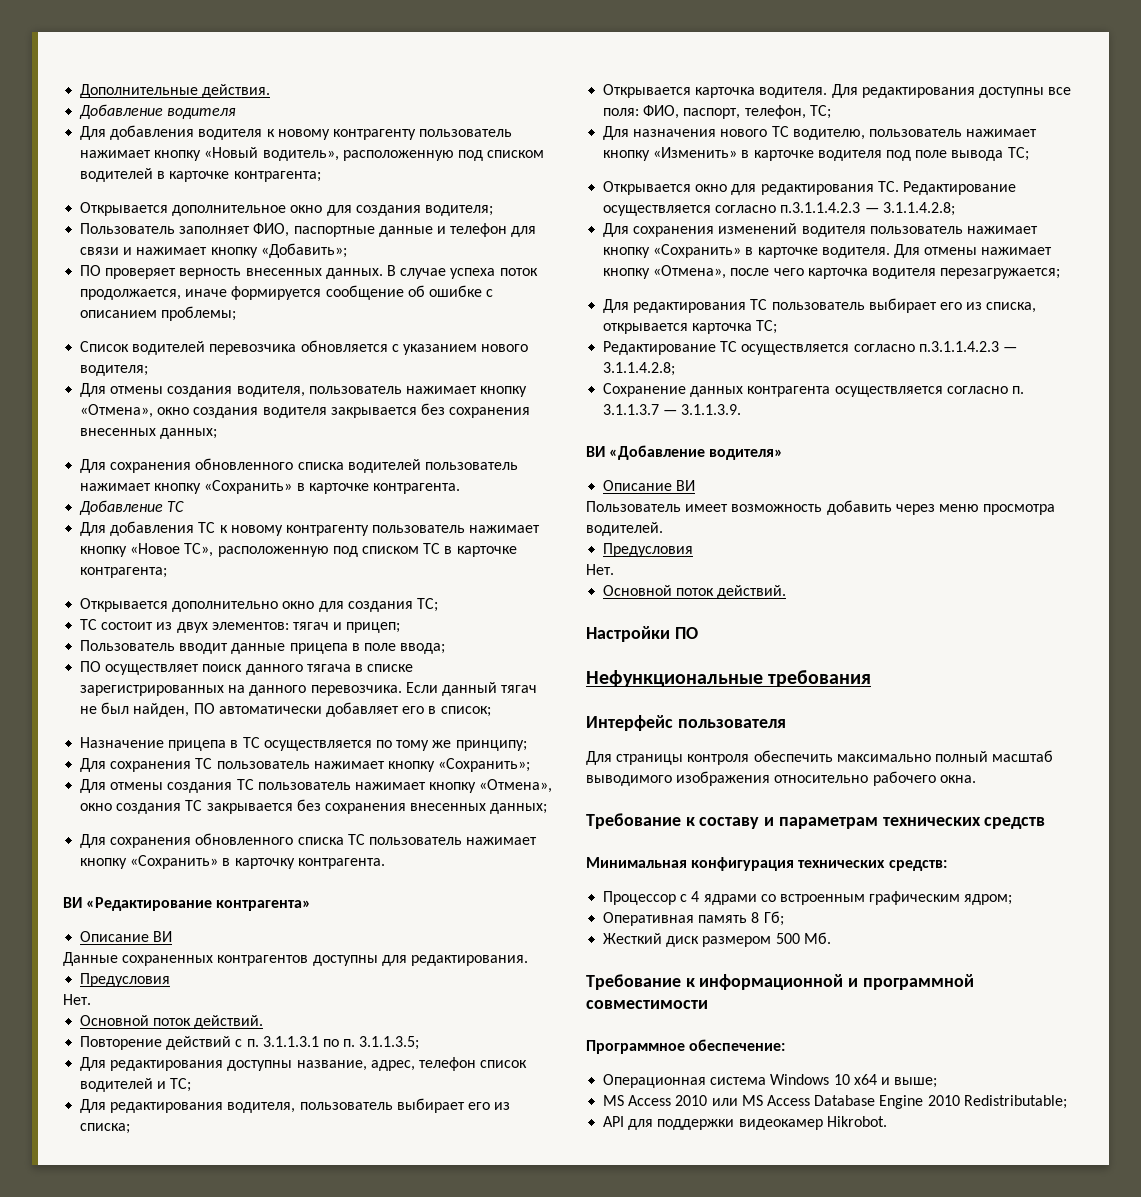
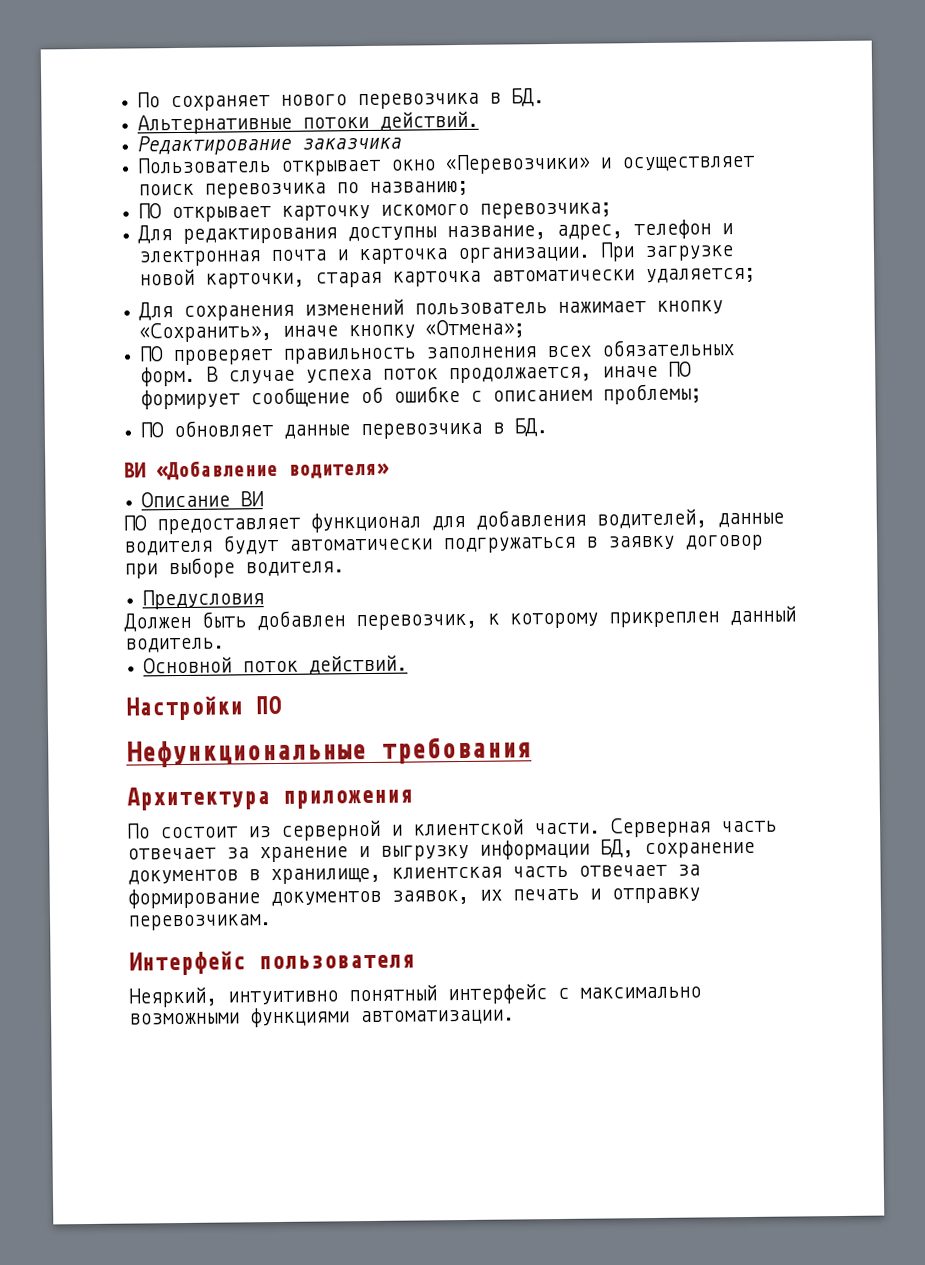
[80,84,271,98] [79,104,237,119] [80,125,513,140] [80,147,545,161] [80,168,321,182] [80,202,493,216] [80,223,537,237] [80,243,347,258] [80,265,383,279] Дополнительные действия. // Добавление водителя // Для добавления водителя к новому контрагенту пользователь нажимает кнопку «Новый водитель», расположенную под списком водителей в карточке контрагента; // Открывается дополнительное окно для создания водителя; // Пользователь заполняет ФИО, паспортные данные и телефон для связи и нажимает кнопку «Добавить»; // ПО проверяет верность внесенных данных. -> [137,88,546,112] [137,110,480,135] [137,134,403,156] [137,153,756,176] [138,180,470,199] [138,202,613,223] [137,219,734,244] [138,242,735,267] [139,267,757,289] [138,298,724,321] [139,319,526,343] [139,339,736,366] [140,366,197,387] По сохраняет нового перевозчика в БД. // Альтернативные потоки действий. // Редактирование заказчика // Пользователь открывает окно «Перевозчики» и осуществляет поиск перевозчика по названию; // ПО открывает карточку искомого перевозчика; // Для редактирования доступны название, адрес, телефон и электронная почта и карточка организации. При загрузке новой карточки, старая карточка автоматически удаляется; // Для сохранения изменений пользователь нажимает кнопку «Сохранить», иначе кнопку «Отмена»; // ПО проверяет правильность заполнения всех обязательных форм.
[231,286,322,300] формируется -> [668,361,693,377] [140,389,241,410] ПО формирует
[80,340,529,355] [80,365,149,376] [80,383,528,397] [80,403,531,418] [80,428,218,439] [80,458,518,473] [80,480,460,494] [79,500,185,515] [80,521,541,536] [80,543,517,557] [80,567,168,578] [80,598,438,612] [80,619,401,633] [80,640,446,654] [80,661,414,675] [80,682,538,696] [80,702,491,717] [80,737,527,751] [80,758,531,772] [80,779,553,793] [80,799,548,814] [80,833,538,848] [80,855,385,869] [63,897,312,911] [80,931,173,942] [63,952,528,966] [80,973,171,987] [63,994,91,1005] [80,1015,264,1029] [80,1036,420,1050] [80,1057,528,1071] [80,1078,192,1092] [80,1098,511,1113] [80,1123,131,1134] [603,84,1072,98] [603,105,831,119] [603,126,1038,140] [603,147,1029,161] [603,181,1016,195] [603,202,955,216] [603,223,1038,237] [603,244,1053,258] [603,265,1061,279] [603,298,1037,313] [603,320,778,334] [603,341,1017,355] [603,362,676,376] [603,383,1024,397] [603,404,742,415] Список водителей перевозчика обновляется с указанием нового водителя; // Для отмены создания водителя, пользователь нажимает кнопку «Отмена», окно создания водителя закрывается без сохранения внесенных данных; // Для сохранения обновленного списка водителей пользователь нажимает кнопку «Сохранить» в карточке контрагента. // Добавление ТС // Для добавления ТС к новому контрагенту пользователь нажимает кнопку «Новое ТС», расположенную под списком ТС в карточке контрагента; // Открывается дополнительно окно для создания ТС; // ТС состоит из двух элементов: тягач и прицеп; // Пользователь вводит данные прицепа в поле ввода; // ПО осуществляет поиск данного тягача в списке зарегистрированных на данного перевозчика. Если данный тягач не был найден, ПО автоматически добавляет его в список; // Назначение прицепа в ТС осуществляется по тому же принципу; // Для сохранения ТС пользователь нажимает кнопку «Сохранить»; // Для отмены создания ТС пользователь нажимает кнопку «Отмена», окно создания ТС закрывается без сохранения внесенных данных; // Для сохранения обновленного списка ТС пользователь нажимает кнопку «Сохранить» в карточку контрагента. // ВИ «Редактирование контрагента» // Описание ВИ // Данные сохраненных контрагентов доступны для редактирования. // Предусловия // Нет. // Основной поток действий. // Повторение действий с п. 3.1.1.3.1 по п. 3.1.1.3.5; // Для редактирования доступны название, адрес, телефон список водителей и ТС; // Для редактирования водителя, пользователь выбирает его из списка; // Открывается карточка водителя. Для редактирования доступны все поля: ФИО, паспорт, телефон, ТС; // Для назначения нового ТС водителю, пользователь нажимает кнопку «Изменить» в карточке водителя под поле вывода ТС; // Открывается окно для редактирования ТС. Редактирование осуществляется согласно п.3.1.1.4.2.3 — 3.1.1.4.2.8; // Для сохранения изменений водителя пользователь нажимает кнопку «Сохранить» в карточке водителя. Для отмены нажимает кнопку «Отмена», после чего карточка водителя перезагружается; // Для редактирования ТС пользователь выбирает его из списка, открывается карточка ТС; // Редактирование ТС осуществляется согласно п.3.1.1.4.2.3 — 3.1.1.4.2.8; // Сохранение данных контрагента осуществляется согласно п. 3.1.1.3.7 — 3.1.1.3.9. -> [140,418,549,440] ПО обновляет данные перевозчика в БД.
[586,500,1056,515] [586,522,663,536] [603,543,694,557] [586,564,614,575] Пользователь имеет возможность добавить через меню просмотра водителей. // Предусловия // Нет. -> [123,508,784,535] [124,534,763,556] [124,557,345,579] [142,589,265,610] [123,605,796,632] [125,637,225,653] ПО предоставляет функционал для добавления водителей, данные водителя будут автоматически подгружаться в заявку договор при выборе водителя. // Предусловия // Должен быть добавлен перевозчик, к которому прикреплен данный водитель.
[586,715,786,731] [586,750,1054,765] [586,771,976,786] [586,813,1046,829] [586,857,947,871] [603,891,1013,905] [603,911,784,926] [603,932,831,947] [586,974,974,990] [586,1000,708,1009] [586,1039,786,1054] [603,1074,938,1088] [603,1095,1067,1109] [603,1116,887,1130] Интерфейс пользователя // Для страницы контроля обеспечить максимально полный масштаб выводимого изображения относительно рабочего окна. // Требование к составу и параметрам технических средств // Минимальная конфигурация технических средств: // Процессор с 4 ядрами со встроенным графическим ядром; // Оперативная память 8 Гб; // Жесткий диск размером 500 Мб. // Требование к информационной и программной совместимости // Программное обеспечение: // Операционная система Windows 10 x64 и выше; // MS Access 2010 или MS Access Database Engine 2010 Redistributable; // API для поддержки видеокамер Hikrobot. -> [126,786,413,811] [127,817,777,841] [127,839,755,863] [127,864,700,885] [127,887,700,909] [127,914,272,931] [128,951,415,976] [128,983,701,1008] [129,1007,515,1028] Архитектура приложения // По состоит из серверной и клиентской части. Серверная часть отвечает за хранение и выгрузку информации БД, сохранение документов в хранилище, клиентская часть отвечает за формирование документов заявок, их печать и отправку перевозчикам. // Интерфейс пользователя // Неяркий, интуитивно понятный интерфейс с максимально возможными функциями автоматизации.

